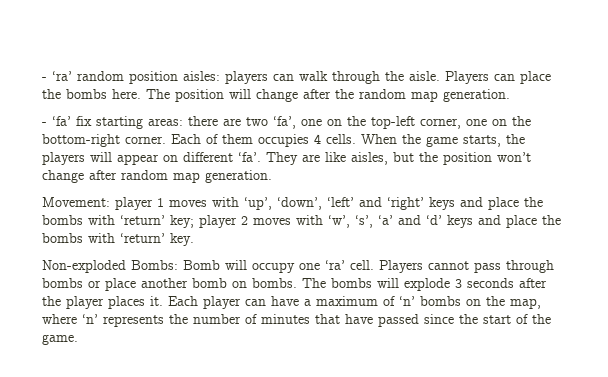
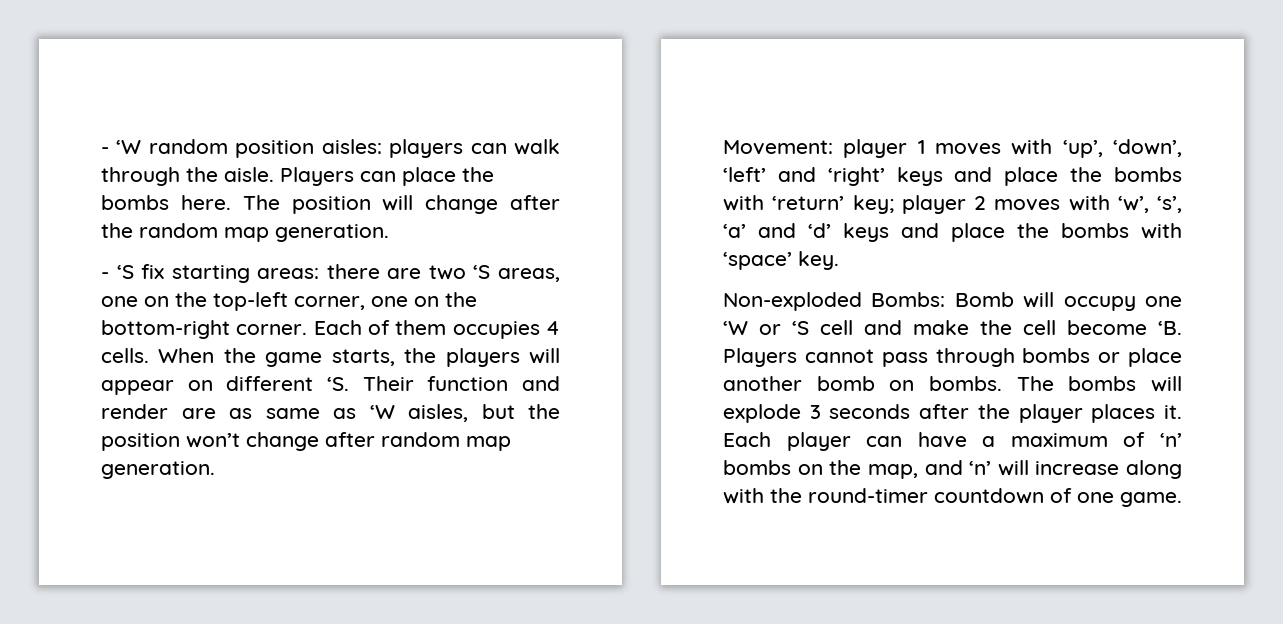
[42,71,72,81] - ‘ra’ -> [101,140,142,154] - ‘W
[52,116,71,126] ‘fa’ -> [116,265,134,279] ‘S
[273,116,296,129] ‘fa’, -> [473,265,560,282] ‘S areas,
[238,152,346,165] ‘fa’. They are like -> [327,376,560,391] [101,404,395,419] ‘S. Their function and render are as same as ‘W
[120,233,165,243] ‘return’ -> [723,252,792,270] ‘space’
[325,260,374,270] ‘ra’ cell. -> [723,320,1182,335] ‘W or ‘S cell and make the cell become ‘B.
[42,314,551,327] where ‘n’ represents the number of minutes that have passed since the start of the -> [924,460,1182,479] [723,488,1114,504] and ‘n’ will increase along with the round-timer countdown of one

